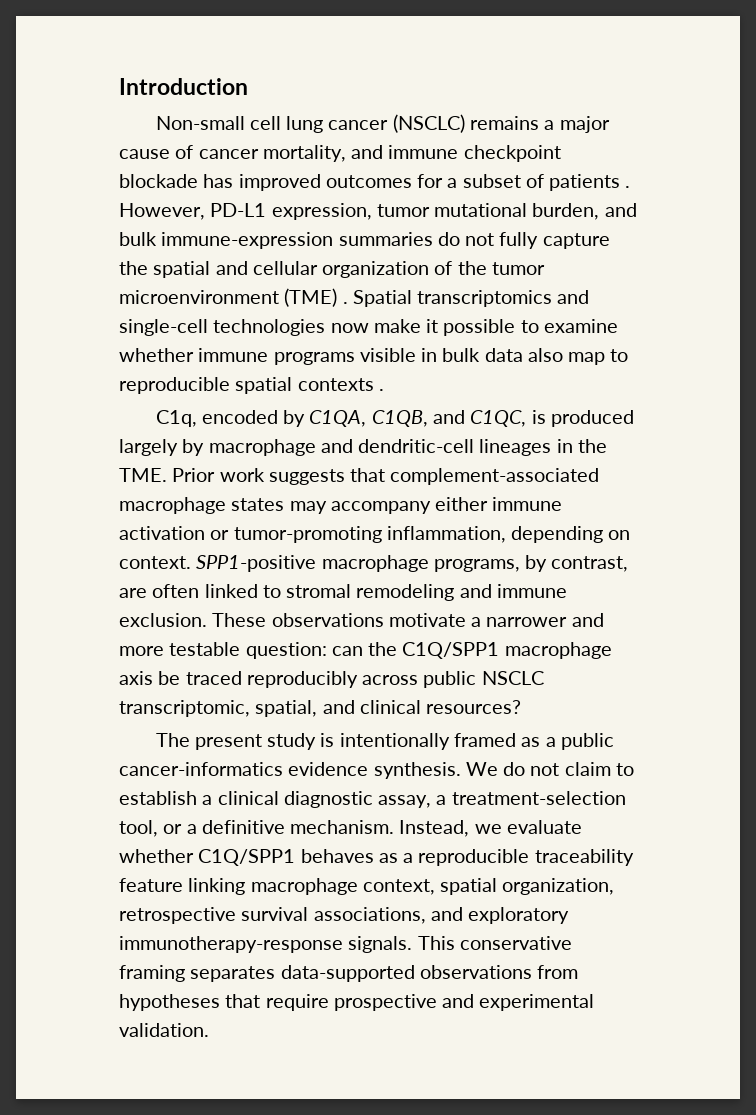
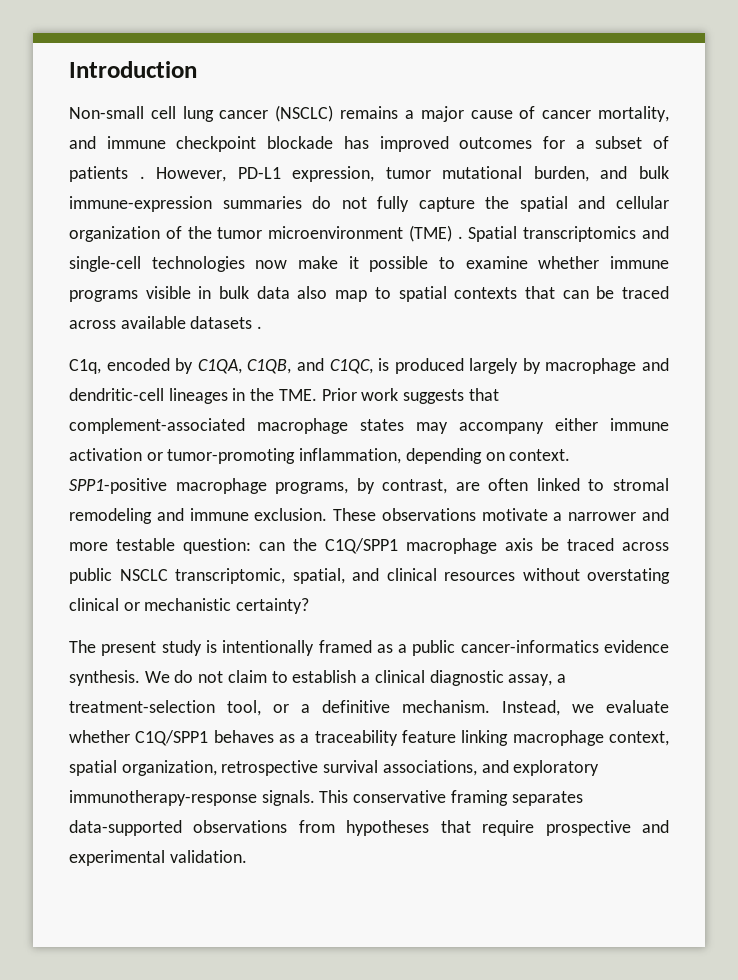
[119,377,230,394] reproducible -> (391, 293) none
(374, 384) none -> [524,286,669,299] [69,316,253,329] that can be traced across available datasets
[246,671,358,688] reproducibly -> (614, 544) none
[426,700,522,714] resources? -> [444,568,670,584] [69,598,310,614] resources without overstating clinical or mechanistic certainty?
[418,849,530,866] reproducible -> (310, 738) none

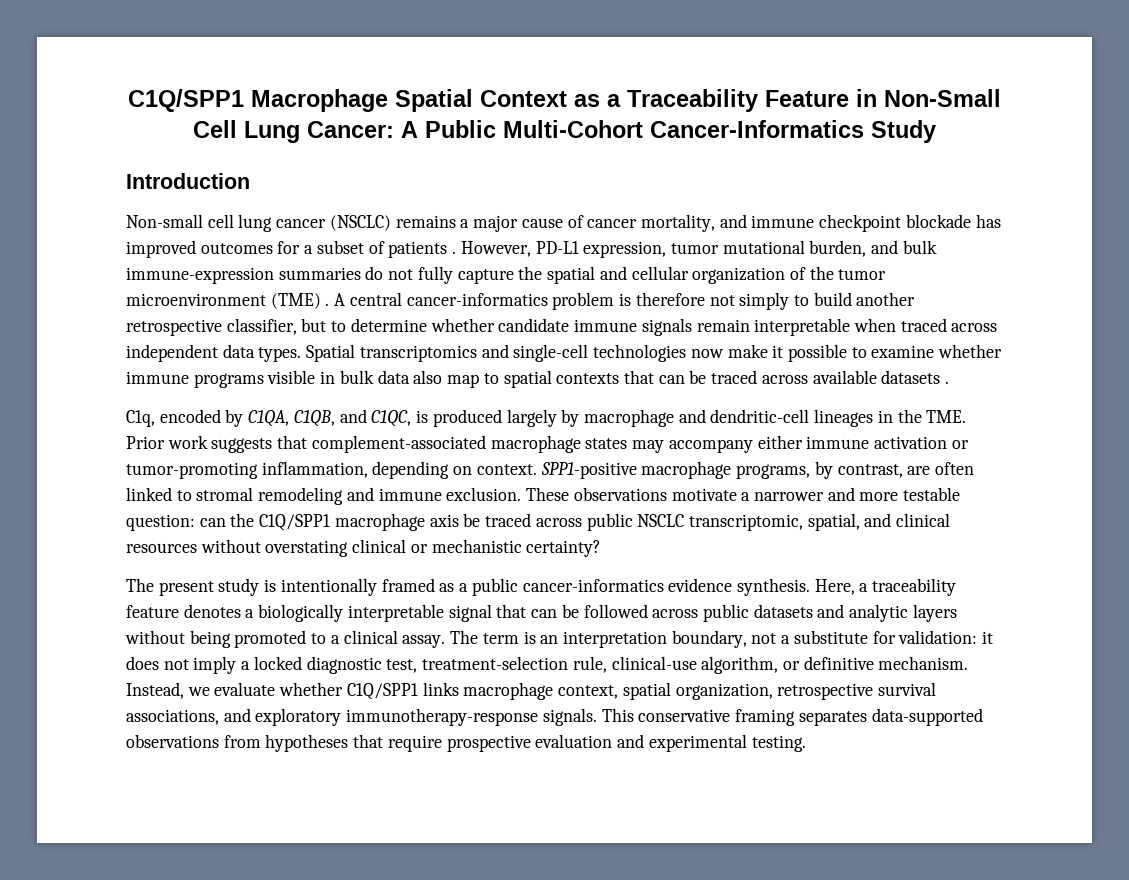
(69, 69) none -> [128,89,1001,112] [193,120,936,143] C1Q/SPP1 Macrophage Spatial Context as a Traceability Feature in Non-Small Cell Lung Cancer: A Public Multi-Cohort Cancer-Informatics Study //
(463, 237) none -> [334,292,916,310] [126,318,998,336] [126,344,302,362] A central cancer-informatics problem is therefore not simply to build another retrospective classifier, but to determine whether candidate immune signals remain interpretable when traced across independent data types.
[144,670,566,686] [69,700,310,716] We do not claim to establish a clinical diagnostic assay, a treatment-selection tool, or a -> [814,578,957,596] [126,604,957,622] [125,630,994,648] [126,656,800,674] Here, a traceability feature denotes a biologically interpretable signal that can be followed across public datasets and analytic layers without being promoted to a clinical assay. The term is an interpretation boundary, not a substitute for validation: it does not imply a locked diagnostic test, treatment-selection rule, clinical-use algorithm, or
[213,730,509,746] behaves as a traceability feature linking -> [422,682,459,696] links
(631, 828) none -> [535,734,613,748] evaluation
[169,850,247,863] validation. -> [751,735,806,752] testing.

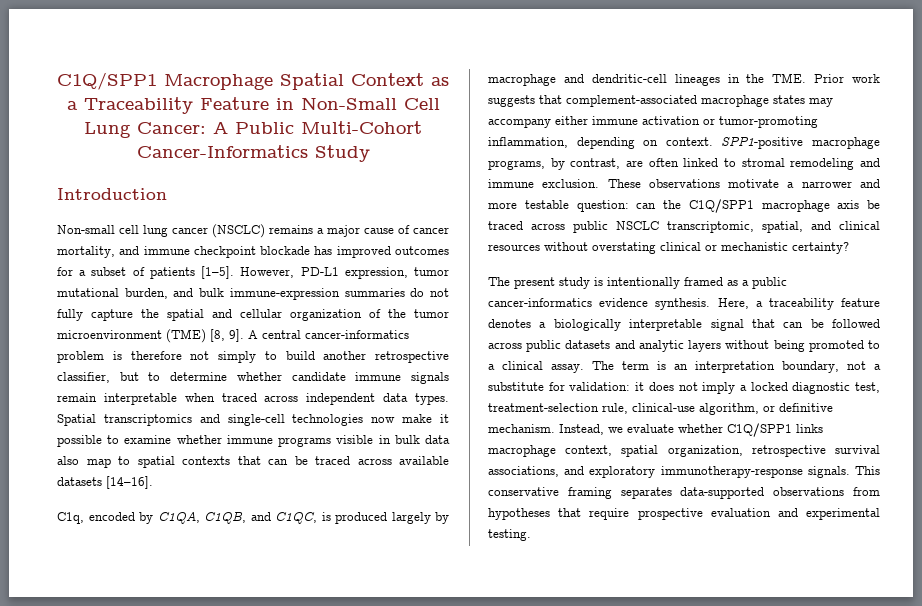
[452,251,457,254] . -> [201,266,235,279] [1–5].
[325,303,330,306] . -> [210,329,244,342] [8, 9].
[945,381,950,384] . -> [106,476,153,489] [14–16].

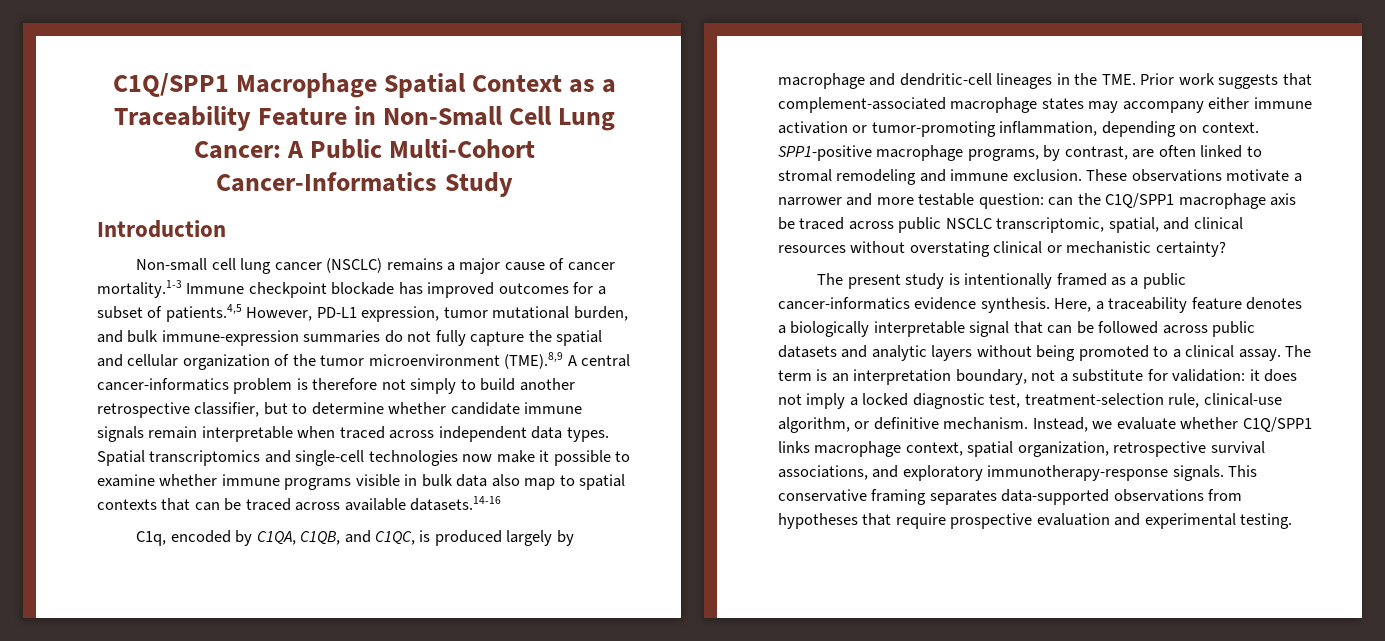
[57,246,190,258] mortality, and immune -> [97,280,245,298] mortality.1-3 Immune
[149,266,235,279] patients [1–5]. -> [165,304,242,322] patients.4,5
[166,329,244,343] (TME) [8, 9]. -> [504,352,564,369] (TME).8,9
[57,476,153,489] datasets [14–16]. -> [410,496,502,511] datasets.14-16

